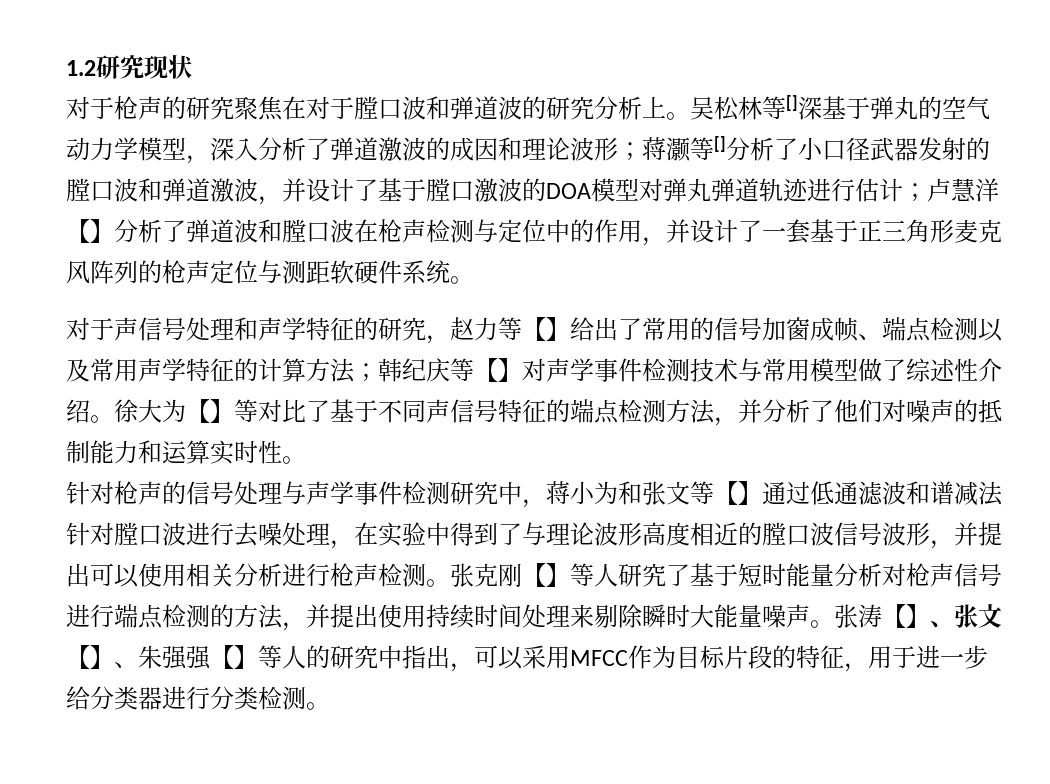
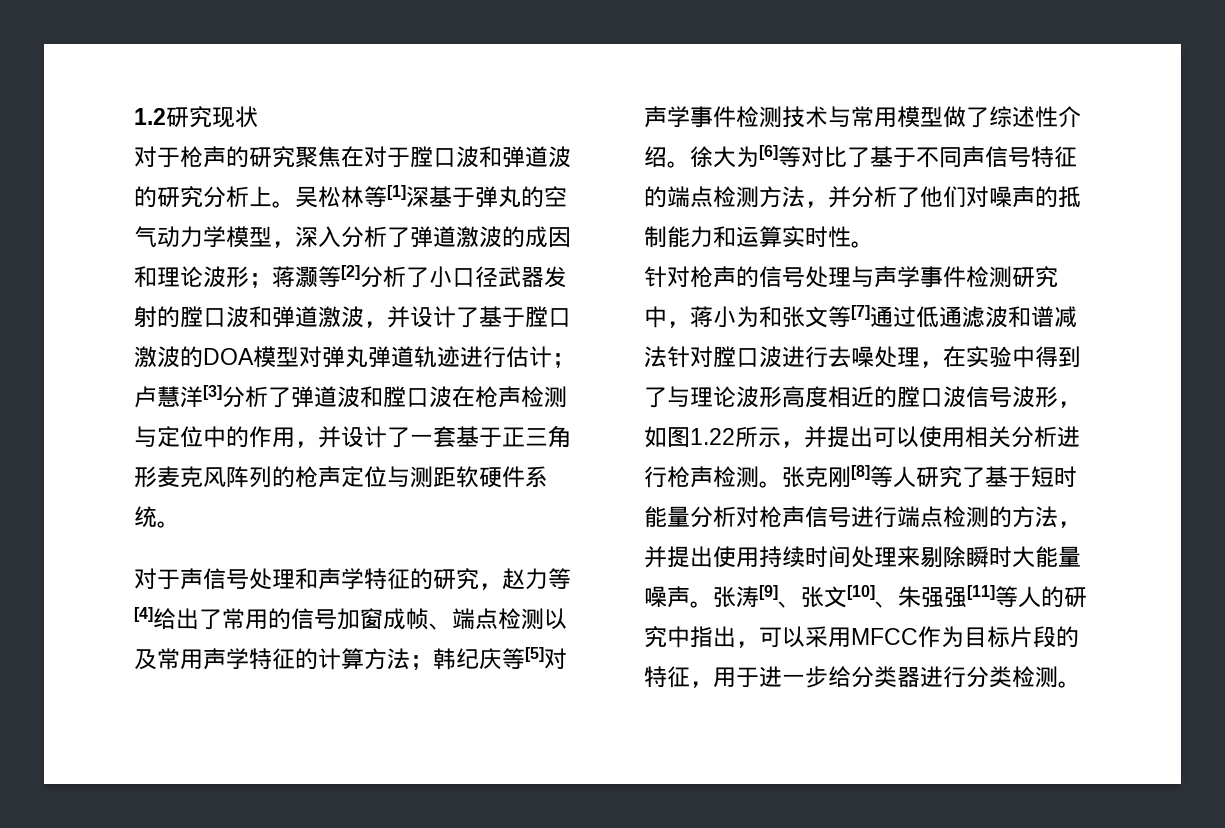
[786,95,798,111] [] -> [387,185,406,200] [1]
[714,136,726,152] [] -> [341,265,360,280] [2]
[66,219,114,243] 【】 -> [203,385,222,400] [3]
[522,317,570,341] 【】 -> [134,607,153,622] [4]
[474,358,522,382] 【】 -> [525,647,544,662] [5]
[186,399,234,423] 【】 -> [759,145,778,160] [6]
[714,481,762,505] 【】 -> [851,305,870,320] [7]
(954, 544) none -> [644,426,804,448] 如图1.22所示，
[522,563,570,587] 【】 -> [851,465,870,480] [8]
[882,604,1002,628] [66,645,114,669] 【】、张文【】 -> [759,585,778,600] [778,585,875,608] [9]、张文[10]
[210,645,258,669] 【】 -> [967,585,995,600] [11]

